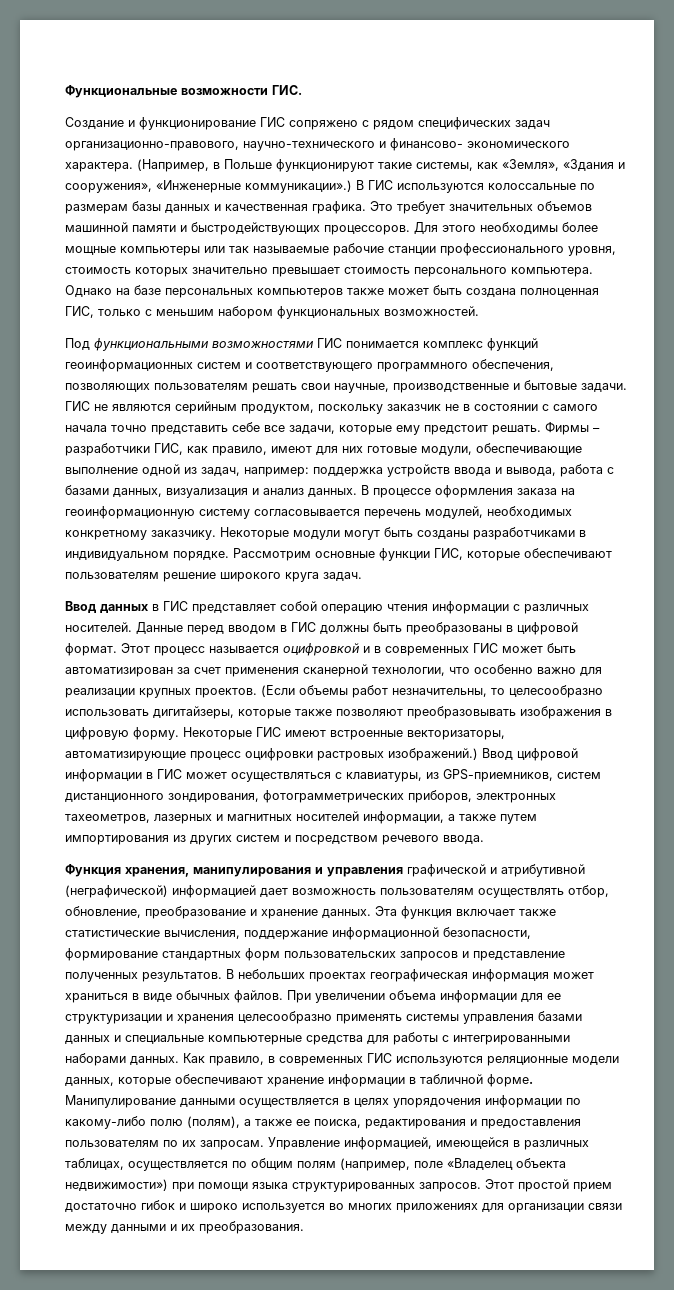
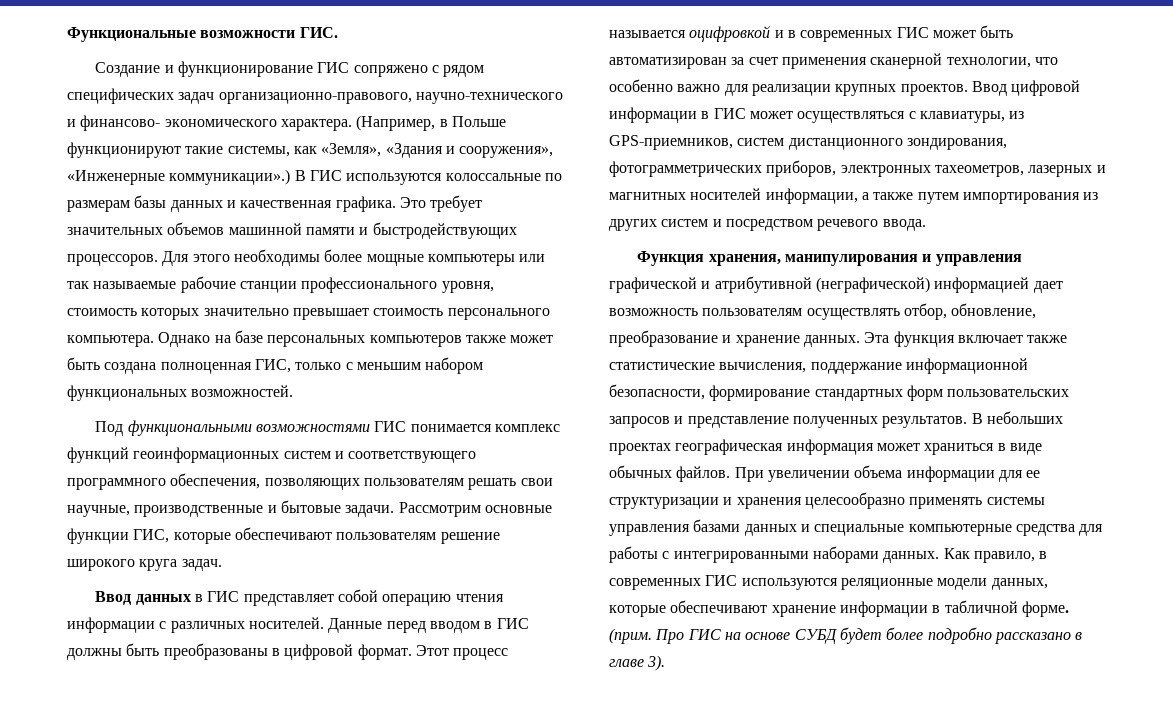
[65,401,598,414] [65,422,600,435] [65,443,582,456] [65,464,614,477] [65,485,575,498] [65,506,572,519] [65,527,586,540] [65,551,229,561] ГИС не являются серийным продуктом, поскольку заказчик не в состоянии с самого начала точно представить себе все задачи, которые ему предстоит решать. Фирмы – разработчики ГИС, как правило, имеют для них готовые модули, обеспечивающие выполнение одной из задач, например: поддержка устройств ввода и вывода, работа с базами данных, визуализация и анализ данных. В процессе оформления заказа на геоинформационную систему согласовывается перечень модулей, необходимых конкретному заказчику. Некоторые модули могут быть созданы разработчиками в индивидуальном порядке. -> (395, 511) none
[261,685,603,698] [65,706,612,719] [65,727,505,740] [65,748,478,761] (Если объемы работ незначительны, то целесообразно использовать дигитайзеры, которые также позволяют преобразовывать изображения в цифровую форму. Некоторые ГИС имеют встроенные векторизаторы, автоматизирующие процесс оцифровки растровых изображений.) -> (968, 90) none
[65,1095,581,1108] [65,1116,581,1129] [65,1137,589,1150] [65,1158,566,1171] [65,1179,612,1192] [65,1200,622,1213] [65,1221,304,1234] Манипулирование данными осуществляется в целях упорядочения информации по какому-либо полю (полям), а также ее поиска, редактирования и предоставления пользователям по их запросам. Управление информацией, имеющейся в различных таблицах, осуществляется по общим полям (например, поле «Владелец объекта недвижимости») при помощи языка структурированных запросов. Этот простой прием достаточно гибок и широко используется во многих приложениях для организации связи между данными и их преобразования. -> [609,627,1083,644] [609,655,666,671] (прим. Про ГИС на основе СУБД будет более подробно рассказано в главе 3).

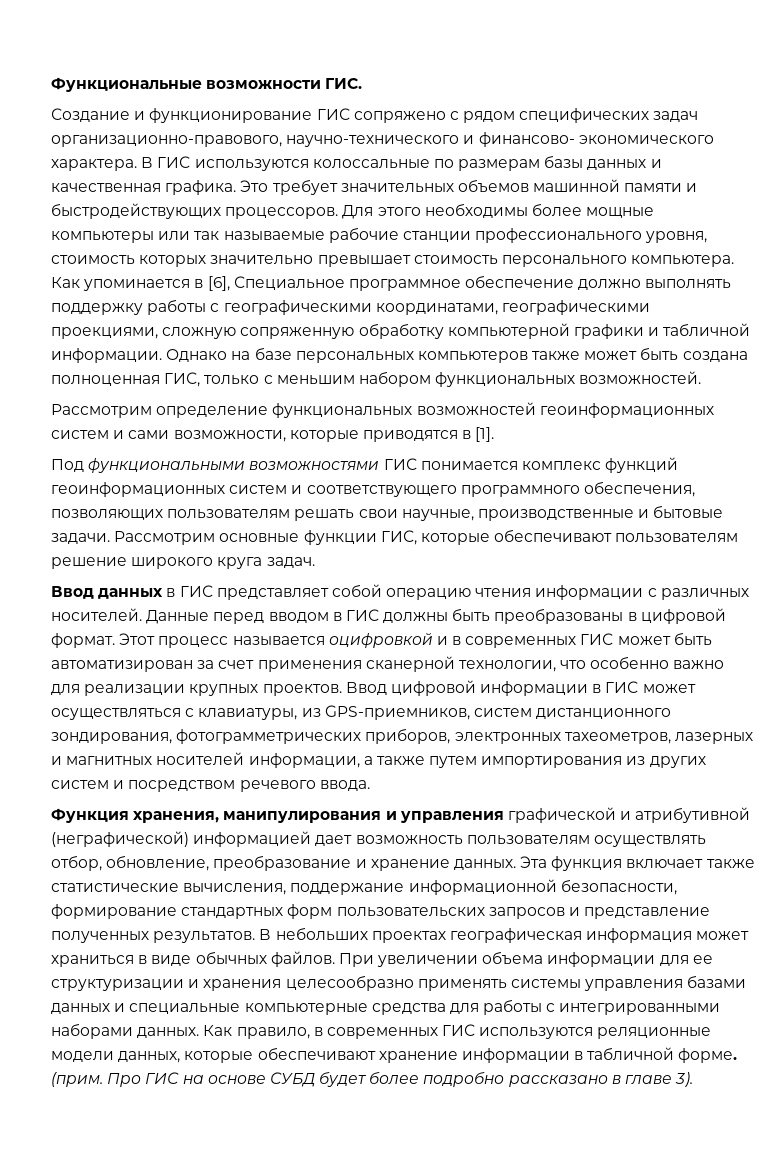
[356,115,506,131] [67,142,554,158] [67,169,291,185] (Например, в Польше функционируют такие системы, как «Земля», «Здания и сооружения», «Инженерные коммуникации».) -> (137, 165) none
(154, 341) none -> [51,275,732,291] [51,299,650,315] [51,323,751,339] [51,348,162,363] Как упоминается в [6], Специальное программное обеспечение должно выполнять поддержку работы с географическими координатами, географическими проекциями, сложную сопряженную обработку компьютерной графики и табличной информации.
(294, 391) none -> [51,402,714,418] [51,427,495,442] // Рассмотрим определение функциональных возможностей геоинформационных систем и сами возможности, которые приводятся в [1].

